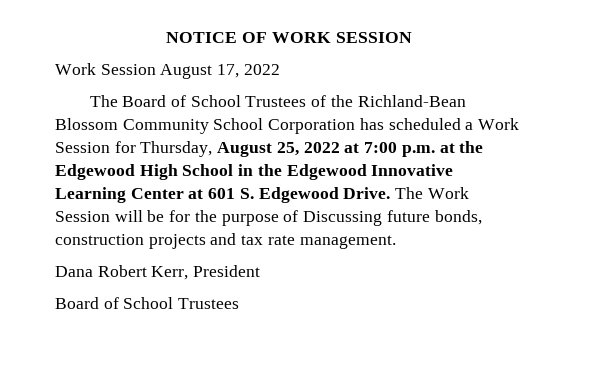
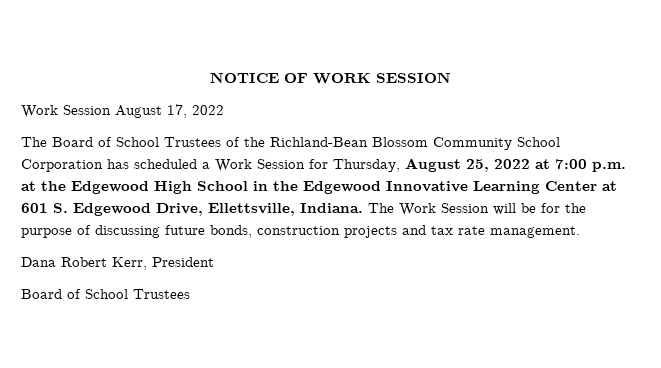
[343,187,391,199] Drive. -> [156,203,363,216] Drive, Ellettsville, Indiana.
[303,211,383,226] Discussing -> [95,225,160,238] discussing

